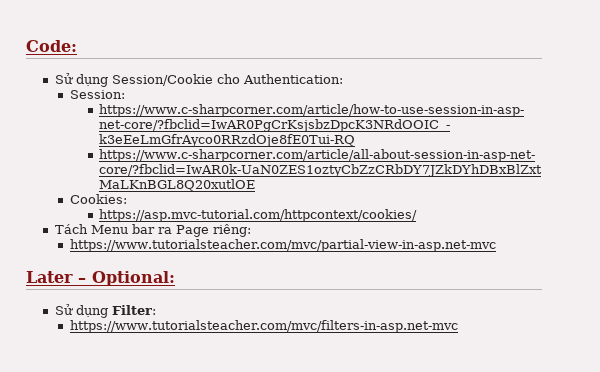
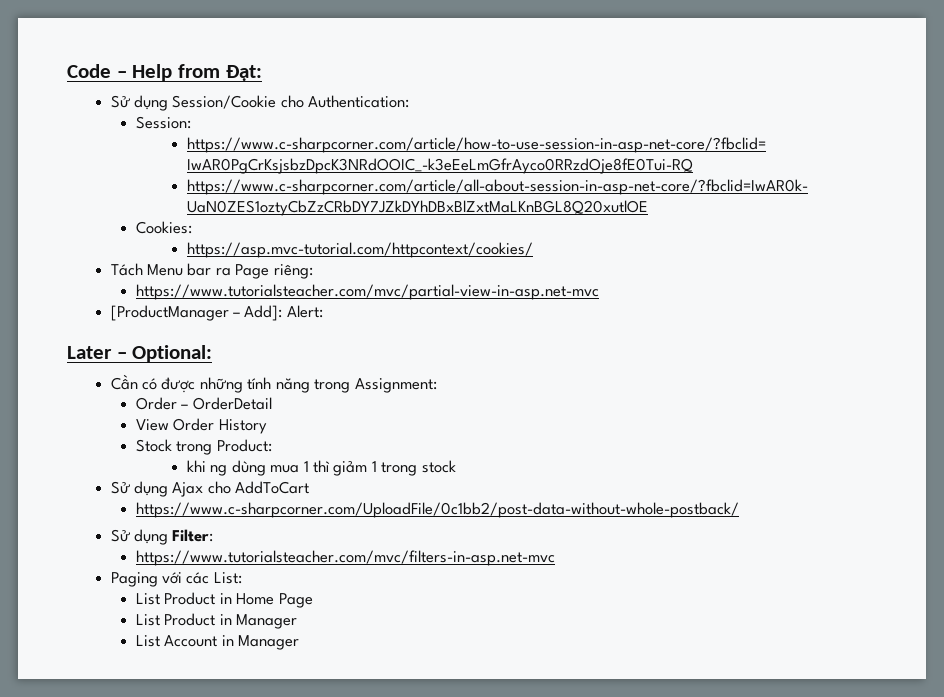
[26,40,77,52] Code: -> [67,64,262,81] Code – Help from Đạt:
(497, 245) none -> [110,305,323,321] // [ProductManager – Add]: Alert:
[54,303,156,318] [69,320,459,333] Sử dụng Filter: // https://www.tutorialsteacher.com/mvc/filters-in-asp.net-mvc -> [110,374,437,393] [135,397,272,410] [135,418,267,434] [135,439,272,455] [186,460,456,476] [110,481,310,497] [135,502,739,518] [110,529,214,545] [135,550,555,566] [110,572,242,587] [135,592,313,608] [135,613,298,629] [135,635,300,650] Cần có được những tính năng trong Assignment: // Order – OrderDetail // View Order History // Stock trong Product: // khi ng dùng mua 1 thì giảm 1 trong stock // Sử dụng Ajax cho AddToCart // https://www.c-sharpcorner.com/UploadFile/0c1bb2/post-data-without-whole-postback/ // Sử dụng Filter: // https://www.tutorialsteacher.com/mvc/filters-in-asp.net-mvc // Paging với các List: // List Product in Home Page // List Product in Manager // List Account in Manager

